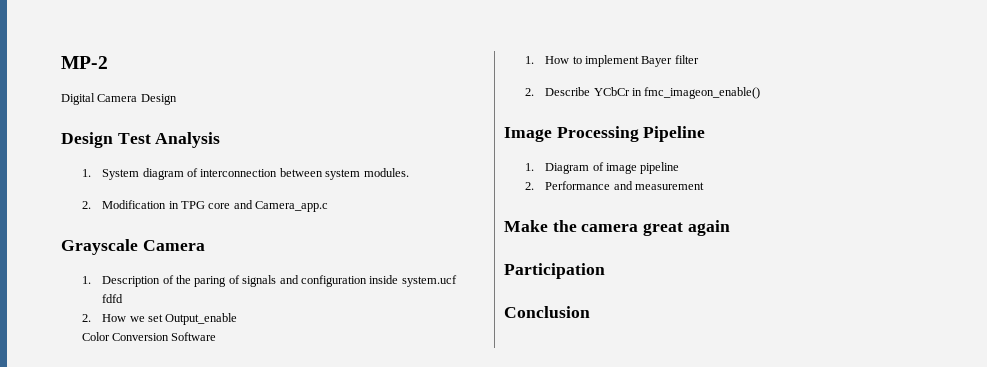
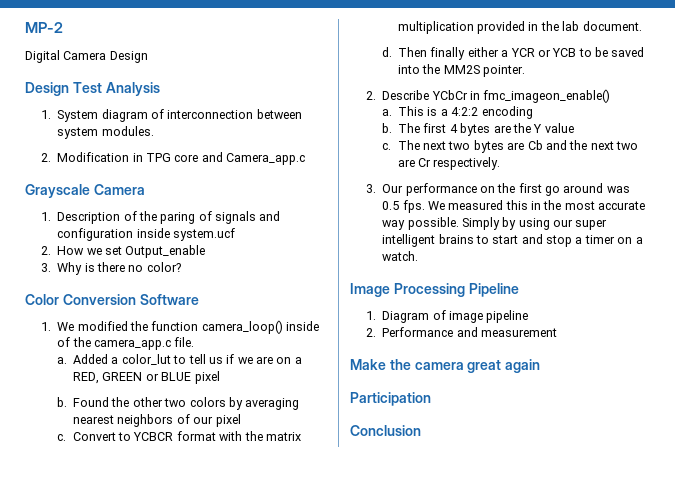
[102,294,124,303] // fdfd -> (235, 234) none
[81,332,217,341] [524,55,699,67] Color Conversion Software // 1. How to implement Bayer filter -> [40,262,181,275] [25,294,199,305] [40,320,320,334] [57,337,195,350] [56,354,302,365] [73,371,220,384] [56,397,300,410] [73,414,241,427] [56,431,301,441] [397,21,642,34] [381,47,645,60] [398,64,526,77] 3. Why is there no color? // Color Conversion Software // 1. We modified the function camera_loop() inside of the camera_app.c file. // a. Added a color_lut to tell us if we are on a RED, GREEN or BLUE pixel // b. Found the other two colors by averaging nearest neighbors of our pixel // c. Convert to YCBCR format with the matrix multiplication provided in the lab document. // d. Then finally either a YCR or YCB to be saved into the MM2S pointer.
(761, 93) none -> [381,106,533,119] [381,123,574,136] [381,140,639,153] [397,157,501,170] [365,183,630,196] [382,200,646,213] [382,217,608,230] [382,234,643,247] [382,251,419,261] // a. This is a 4:2:2 encoding // b. The first 4 bytes are the Y value // c. The next two bytes are Cb and the next two are Cr respectively. // 3. Our performance on the first go around was 0.5 fps. We measured this in the most accurate way possible. Simply by using our super intelligent brains to start and stop a timer on a watch.

